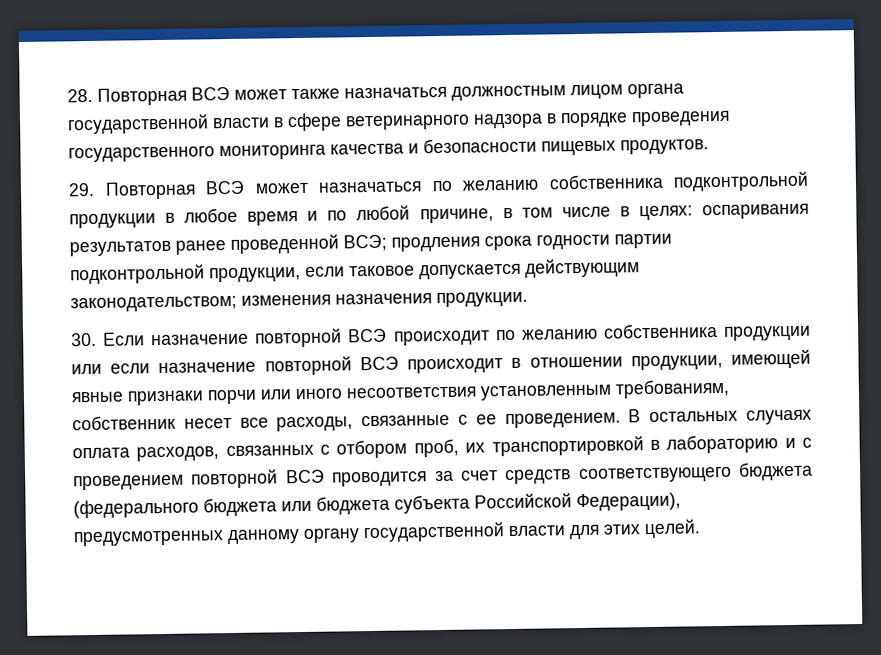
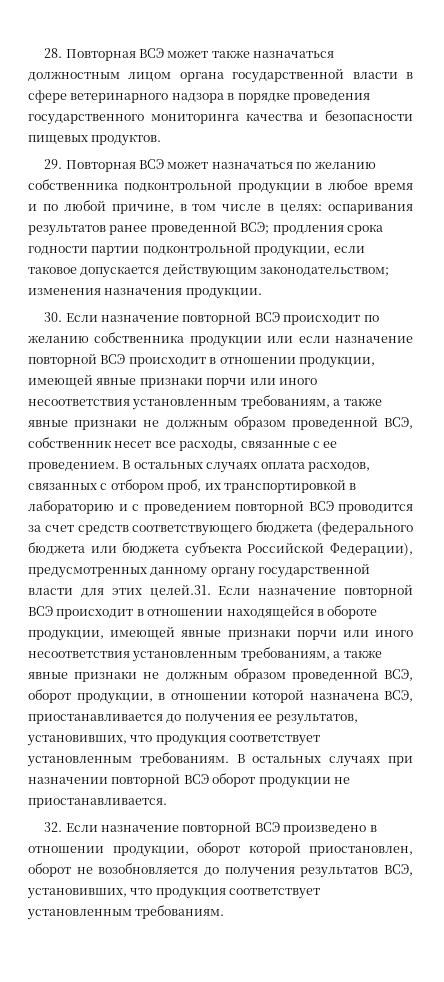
(730, 388) none -> [333,398,382,406] [28,416,413,430] а также явные признаки не должным образом проведенной ВСЭ,
[644,519,701,539] целей. -> [149,584,413,598] [28,605,378,619] [28,626,414,641] [28,647,382,662] [28,668,413,682] [28,689,413,704] [28,714,358,725] [27,734,321,746] [27,752,414,767] [28,773,350,788] [28,798,167,808] [44,821,377,835] [28,842,413,857] [28,863,413,878] [27,887,321,899] [27,905,225,920] целей.31. Если назначение повторной ВСЭ происходит в отношении находящейся в обороте продукции, имеющей явные признаки порчи или иного несоответствия установленным требованиям, а также явные признаки не должным образом проведенной ВСЭ, оборот продукции, в отношении которой назначена ВСЭ, приостанавливается до получения ее результатов, установивших, что продукция соответствует установленным требованиям. В остальных случаях при назначении повторной ВСЭ оборот продукции не приостанавливается. // 32. Если назначение повторной ВСЭ произведено в отношении продукции, оборот которой приостановлен, оборот не возобновляется до получения результатов ВСЭ, установивших, что продукция соответствует установленным требованиям.

